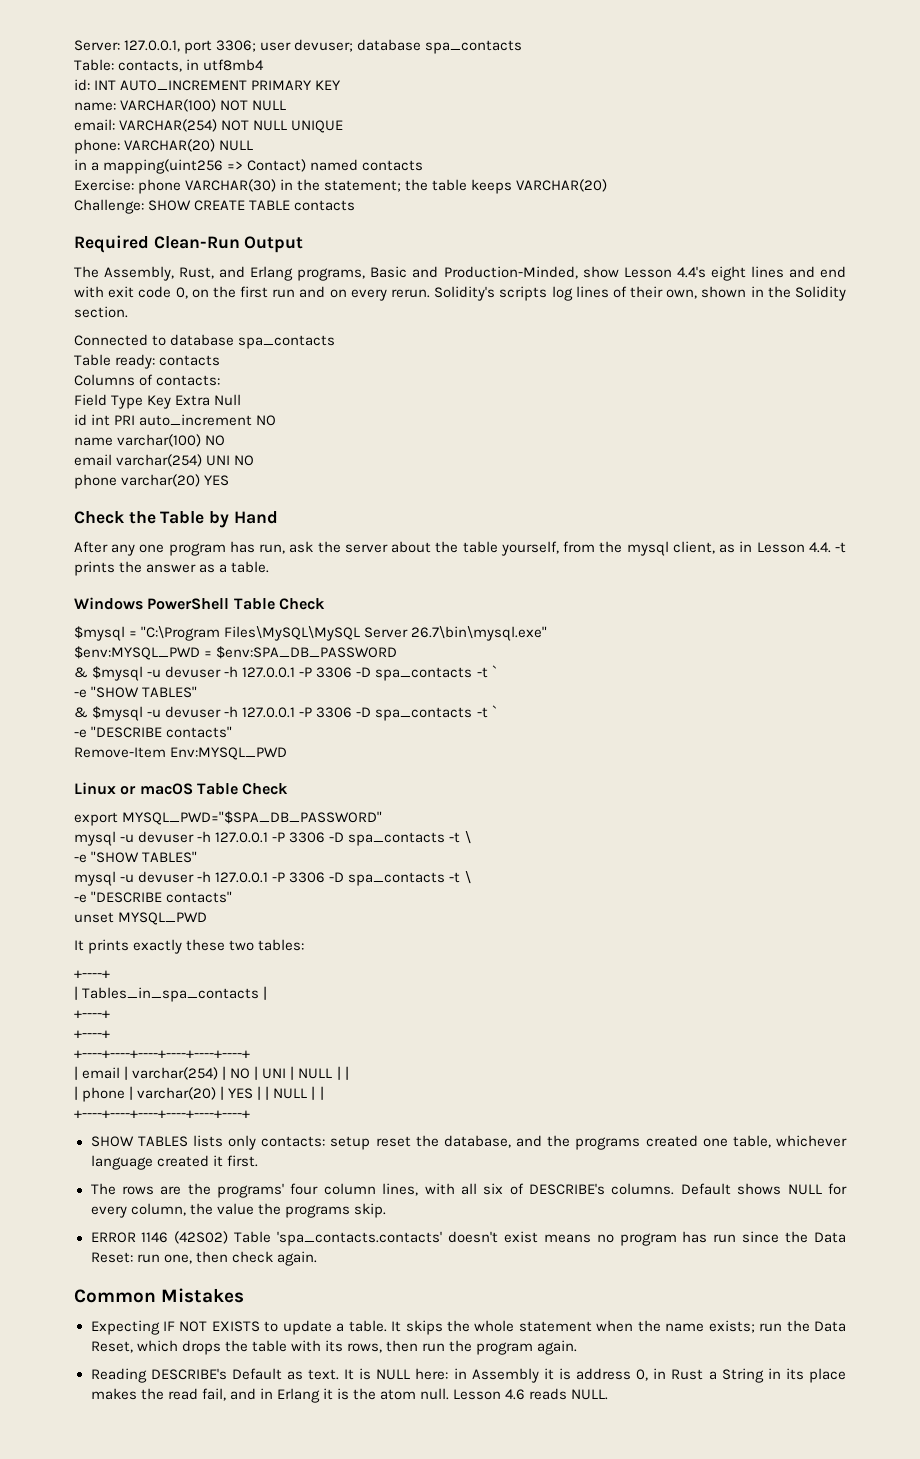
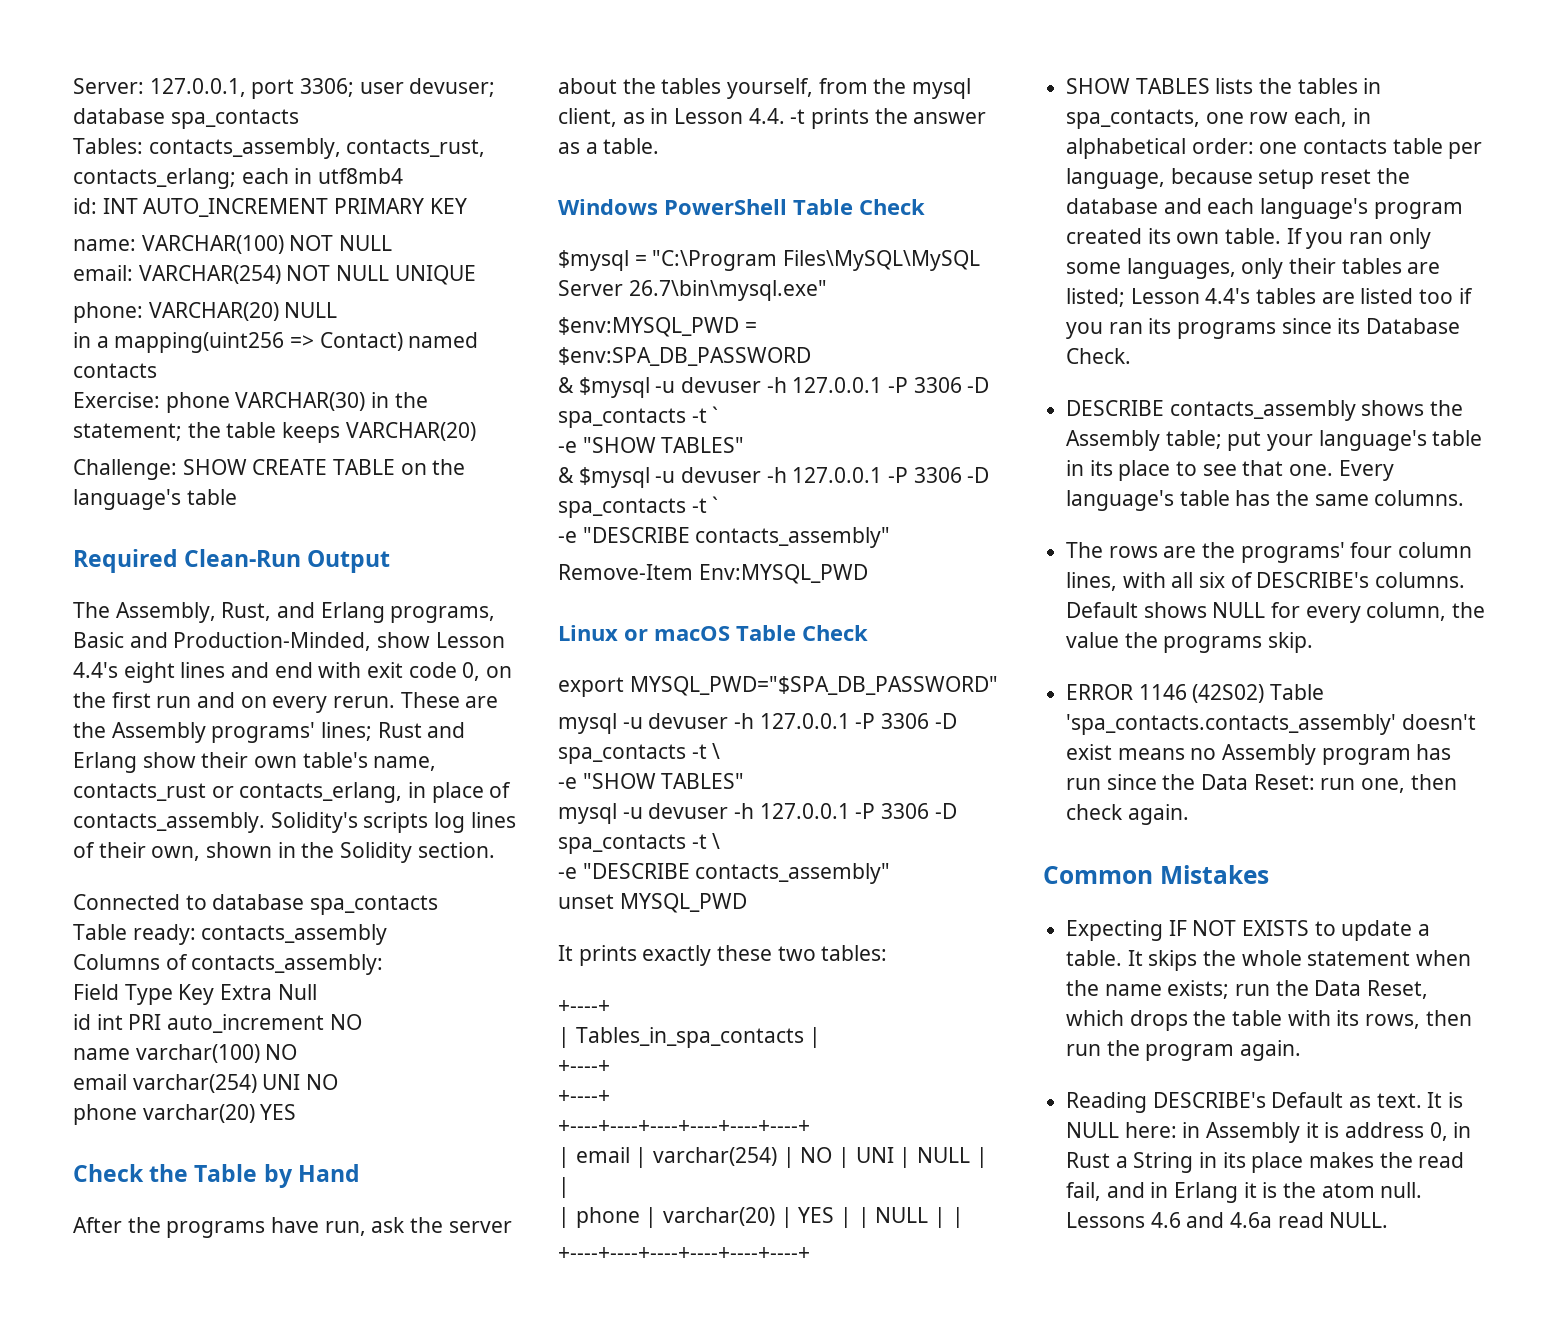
[74,59,183,72] Table: contacts, -> [73,138,486,159] [73,168,289,189] Tables: contacts_assembly, contacts_rust, contacts_erlang; each
[294,200,356,211] contacts -> [400,459,466,475] [73,489,237,510] on the language's table
(431, 293) none -> [400,692,499,708] [73,722,466,743] [73,752,437,773] [73,782,512,803] [73,812,265,833] These are the Assembly programs' lines; Rust and Erlang show their own table's name, contacts_rust or contacts_erlang, in place of contacts_assembly.
[159,355,221,366] contacts -> [201,924,388,945] contacts_assembly
[156,375,221,386] contacts: -> [191,954,384,975] contacts_assembly:
[111,541,255,556] any one program has -> [127,1217,320,1238] the programs have
[462,541,498,553] table -> [661,78,722,94] tables
[166,726,233,738] contacts" -> [695,527,891,548] contacts_assembly"
[166,891,233,903] contacts" -> [695,863,891,884] contacts_assembly"
[228,1135,847,1150] [90,1155,258,1170] only contacts: setup reset the database, and the programs created one table, whichever language created it first. -> [1259,78,1382,94] [1066,108,1371,129] [1066,138,1483,159] [1066,168,1410,189] [1066,198,1463,219] [1066,228,1431,249] [1066,258,1441,279] [1066,288,1473,307] [1066,318,1461,339] [1066,348,1132,364] [1066,400,1464,421] [1066,430,1483,451] [1066,460,1394,481] [1066,490,1465,511] the tables in spa_contacts, one row each, in alphabetical order: one contacts table per language, because setup reset the database and each language's program created its own table. If you ran only some languages, only their tables are listed; Lesson 4.4's tables are listed too if you ran its programs since its Database Check. // DESCRIBE contacts_assembly shows the Assembly table; put your language's table in its place to see that one. Every language's table has the same columns.
[277,1231,443,1246] 'spa_contacts.contacts' -> [1066,714,1397,735] 'spa_contacts.contacts_assembly'
(614, 1238) none -> [1222,744,1317,765] Assembly
[453,1388,568,1400] Lesson 4.6 reads -> [1066,1212,1324,1228] Lessons 4.6 and 4.6a read

